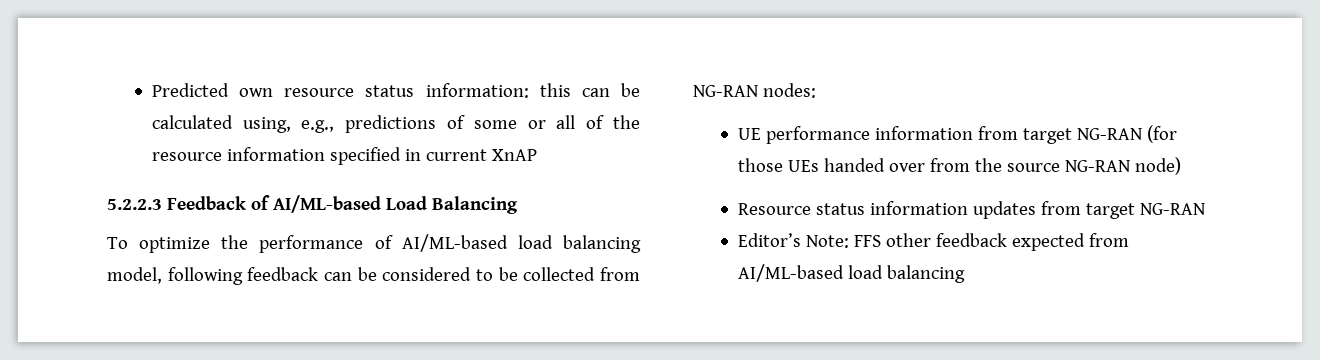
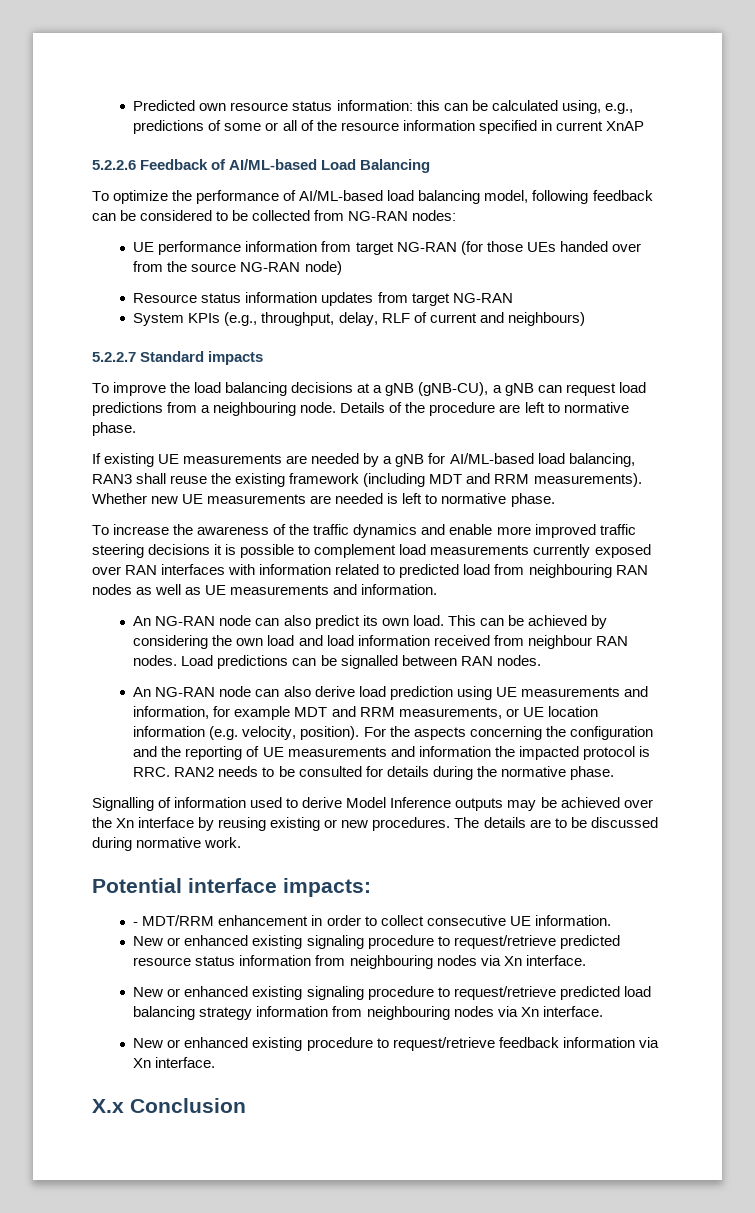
[107,199,162,210] 5.2.2.3 -> [92,160,136,170] 5.2.2.6
[737,233,1129,251] [737,264,965,283] Editor’s Note: FFS other feedback expected from AI/ML-based load balancing -> [133,312,585,326] [92,351,264,365] [92,382,646,396] [92,402,629,416] [92,422,136,436] [92,453,635,467] [92,473,642,487] [92,493,555,507] [92,524,636,538] [92,544,651,558] [92,564,648,578] [92,584,438,595] [133,615,607,629] [133,635,628,649] [133,655,541,669] [133,686,648,700] [133,706,598,720] [133,726,653,740] [133,746,650,760] [133,766,614,780] [92,797,653,811] [92,817,658,831] [92,837,242,851] [92,878,371,897] [133,915,611,926] [133,935,620,949] [133,955,586,969] [133,986,651,1000] [133,1006,603,1020] [133,1037,659,1051] [133,1057,216,1068] [92,1098,246,1113] System KPIs (e.g., throughput, delay, RLF of current and neighbours) // 5.2.2.7 Standard impacts // To improve the load balancing decisions at a gNB (gNB-CU), a gNB can request load predictions from a neighbouring node. Details of the procedure are left to normative phase. // If existing UE measurements are needed by a gNB for AI/ML-based load balancing, RAN3 shall reuse the existing framework (including MDT and RRM measurements). Whether new UE measurements are needed is left to normative phase. // To increase the awareness of the traffic dynamics and enable more improved traffic steering decisions it is possible to complement load measurements currently exposed over RAN interfaces with information related to predicted load from neighbouring RAN nodes as well as UE measurements and information. // An NG-RAN node can also predict its own load. This can be achieved by considering the own load and load information received from neighbour RAN nodes. Load predictions can be signalled between RAN nodes. // An NG-RAN node can also derive load prediction using UE measurements and information, for example MDT and RRM measurements, or UE location information (e.g. velocity, position). For the aspects concerning the configuration and the reporting of UE measurements and information the impacted protocol is RRC. RAN2 needs to be consulted for details during the normative phase. // Signalling of information used to derive Model Inference outputs may be achieved over the Xn interface by reusing existing or new procedures. The details are to be discussed during normative work. // Potential interface impacts: // - MDT/RRM enhancement in order to collect consecutive UE information. // New or enhanced existing signaling procedure to request/retrieve predicted resource status information from neighbouring nodes via Xn interface. // New or enhanced existing signaling procedure to request/retrieve predicted load balancing strategy information from neighbouring nodes via Xn interface. // New or enhanced existing procedure to request/retrieve feedback information via Xn interface. // X.x Conclusion

